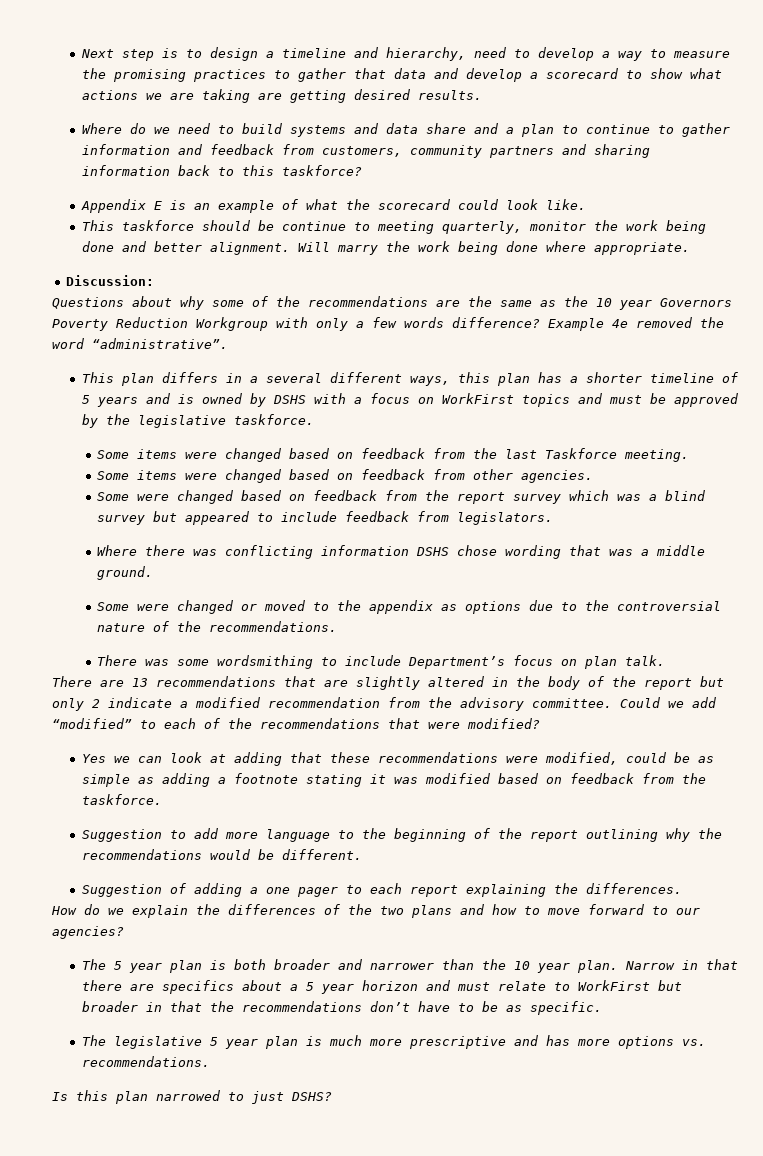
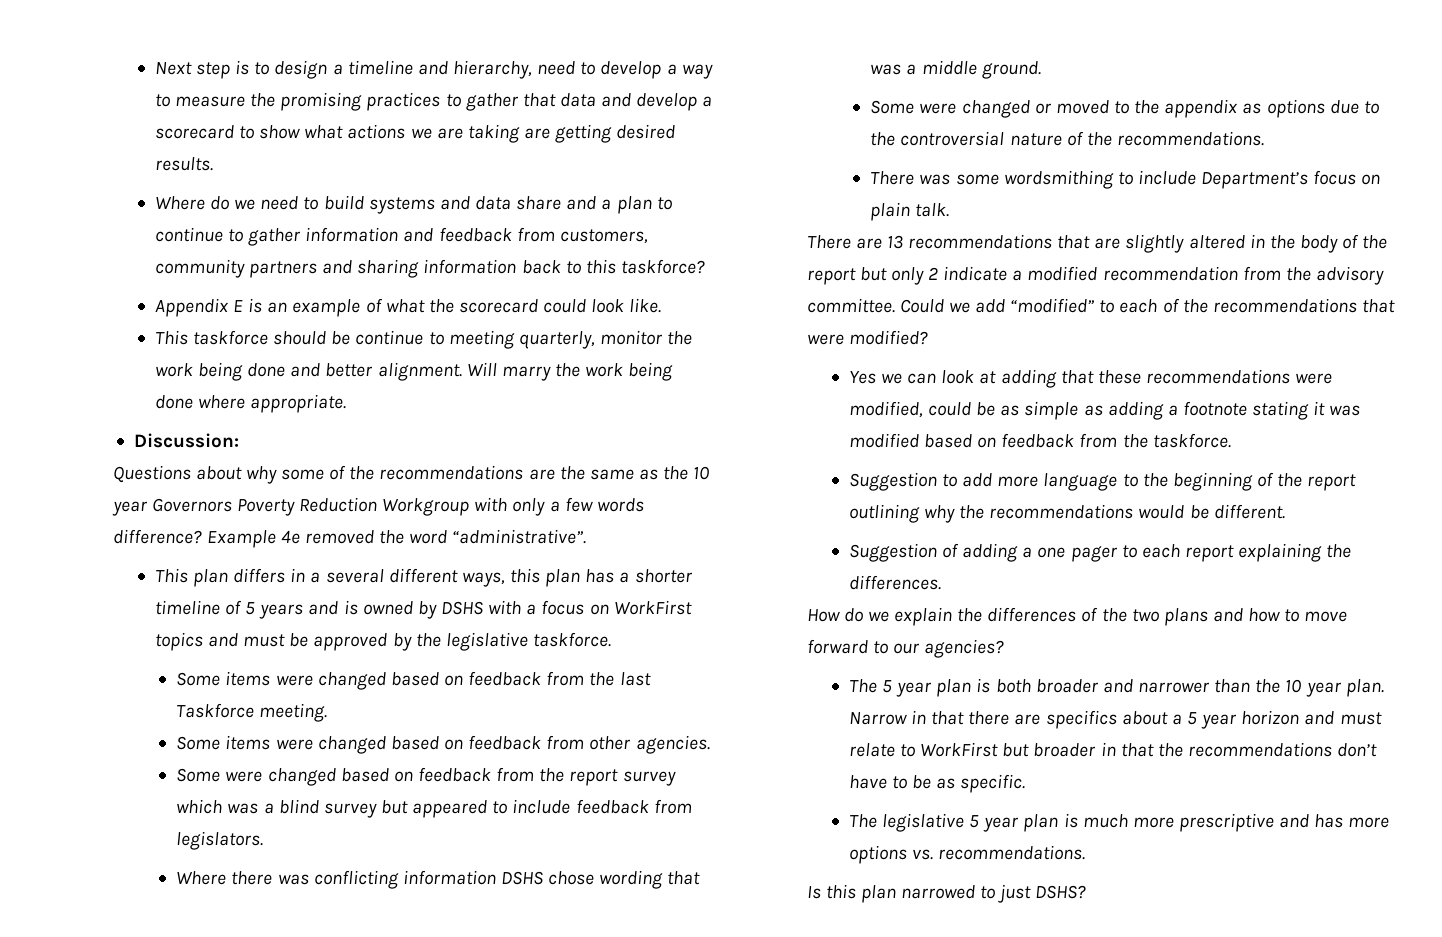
[584,656,618,669] plan -> [870,202,911,221] plain

